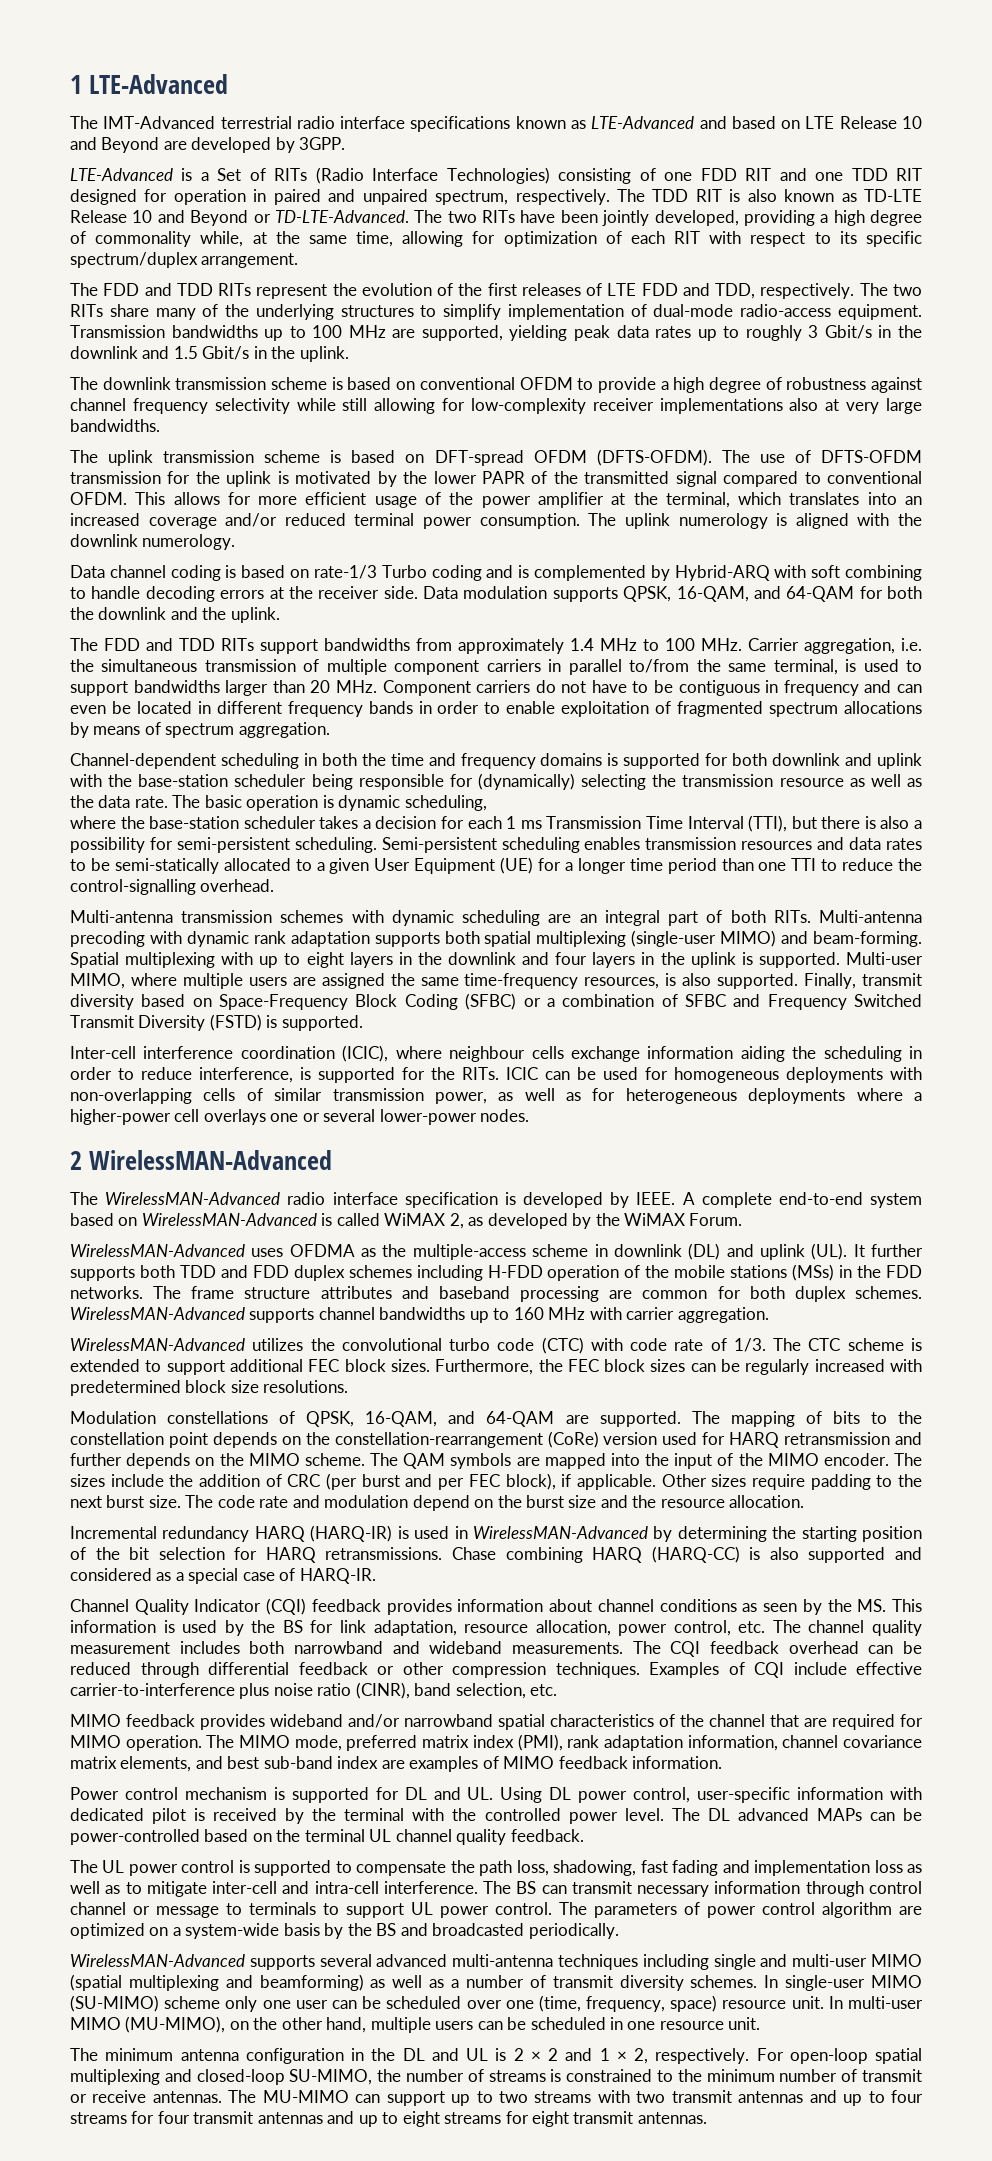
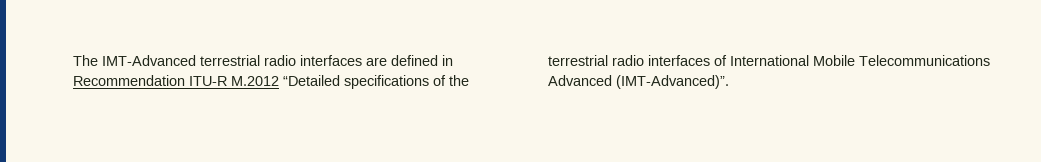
[70,74,229,94] 1 LTE-Advanced // -> (73, 60) none
[340,116,923,132] [70,137,346,153] [70,167,923,184] [70,189,922,205] [70,210,922,226] [70,231,922,247] [70,252,299,268] [70,283,923,299] [70,304,922,320] [70,325,922,341] [70,346,349,362] [70,377,922,393] [70,398,922,414] [70,419,160,432] [70,449,923,466] [70,471,922,487] [70,492,922,508] [70,513,923,529] [70,534,236,550] [70,565,922,581] [70,586,922,602] [70,607,280,623] [70,638,922,654] [70,659,923,675] [70,680,923,696] [70,701,923,717] [70,722,330,738] [70,753,923,769] [70,773,922,790] [70,795,487,811] [70,815,922,832] [70,837,922,853] [70,857,922,874] [70,879,275,895] [70,910,923,926] [70,930,922,947] [70,952,923,968] [70,973,923,989] [70,993,922,1010] [70,1014,363,1031] [70,1045,922,1062] [70,1067,922,1083] [70,1088,922,1104] [70,1109,530,1125] [70,1150,333,1170] [70,1192,922,1208] [70,1213,743,1229] [70,1243,924,1260] [70,1264,923,1281] [70,1286,923,1302] [70,1307,769,1323] [70,1337,922,1354] [70,1359,922,1375] [70,1380,349,1396] [70,1411,922,1427] [70,1431,922,1448] [70,1453,922,1469] [70,1473,923,1490] [70,1495,805,1511] [70,1525,922,1542] [70,1546,922,1563] [70,1568,376,1584] [70,1598,923,1615] [70,1620,922,1636] [70,1641,922,1657] [70,1662,922,1678] [70,1682,558,1699] [70,1714,923,1730] [70,1734,923,1751] [70,1756,723,1772] [70,1787,923,1803] [70,1808,922,1824] [70,1829,584,1845] [70,1860,923,1876] [70,1881,922,1897] [70,1902,922,1918] [70,1923,619,1939] [70,1954,922,1970] [70,1974,923,1991] [70,1995,923,2012] [70,2016,761,2033] [70,2048,922,2064] [70,2069,922,2085] [70,2090,924,2106] [70,2111,707,2127] interface specifications known as LTE-Advanced and based on LTE Release 10 and Beyond are developed by 3GPP. // LTE-Advanced is a Set of RITs (Radio Interface Technologies) consisting of one FDD RIT and one TDD RIT designed for operation in paired and unpaired spectrum, respectively. The TDD RIT is also known as TD-LTE Release 10 and Beyond or TD-LTE-Advanced. The two RITs have been jointly developed, providing a high degree of commonality while, at the same time, allowing for optimization of each RIT with respect to its specific spectrum/duplex arrangement. // The FDD and TDD RITs represent the evolution of the first releases of LTE FDD and TDD, respectively. The two RITs share many of the underlying structures to simplify implementation of dual-mode radio-access equipment. Transmission bandwidths up to 100 MHz are supported, yielding peak data rates up to roughly 3 Gbit/s in the downlink and 1.5 Gbit/s in the uplink. // The downlink transmission scheme is based on conventional OFDM to provide a high degree of robustness against channel frequency selectivity while still allowing for low-complexity receiver implementations also at very large bandwidths. // The uplink transmission scheme is based on DFT-spread OFDM (DFTS-OFDM). The use of DFTS-OFDM transmission for the uplink is motivated by the lower PAPR of the transmitted signal compared to conventional OFDM. This allows for more efficient usage of the power amplifier at the terminal, which translates into an increased coverage and/or reduced terminal power consumption. The uplink numerology is aligned with the downlink numerology. // Data channel coding is based on rate-1/3 Turbo coding and is complemented by Hybrid-ARQ with soft combining to handle decoding errors at the receiver side. Data modulation supports QPSK, 16-QAM, and 64-QAM for both the downlink and the uplink. // The FDD and TDD RITs support bandwidths from approximately 1.4 MHz to 100 MHz. Carrier aggregation, i.e. the simultaneous transmission of multiple component carriers in parallel to/from the same terminal, is used to support bandwidths larger than 20 MHz. Component carriers do not have to be contiguous in frequency and can even be located in different frequency bands in order to enable exploitation of fragmented spectrum allocations by means of spectrum aggregation. // Channel-dependent scheduling in both the time and frequency domains is supported for both downlink and uplink with the base-station scheduler being responsible for (dynamically) selecting the transmission resource as well as the data rate. The basic operation is dynamic scheduling, // where the base-station scheduler takes a decision for each 1 ms Transmission Time Interval (TTI), but there is also a possibility for semi-persistent scheduling. Semi-persistent scheduling enables transmission resources and data rates to be semi-statically allocated to a given User Equipment (UE) for a longer time period than one TTI to reduce the control-signalling overhead. // Multi-antenna transmission schemes with dynamic scheduling are an integral part of both RITs. Multi-antenna precoding with dynamic rank adaptation supports both spatial multiplexing (single-user MIMO) and beam-forming. Spatial multiplexing with up to eight layers in the downlink and four layers in the uplink is supported. Multi-user MIMO, where multiple users are assigned the same time-frequency resources, is also supported. Finally, transmit diversity based on Space-Frequency Block Coding (SFBC) or a combination of SFBC and Frequency Switched Transmit Diversity (FSTD) is supported. // Inter-cell interference coordination (ICIC), where neighbour cells exchange information aiding the scheduling in order to reduce interference, is supported for the RITs. ICIC can be used for homogeneous deployments with non-overlapping cells of similar transmission power, as well as for heterogeneous deployments where a higher-power cell overlays one or several lower-power nodes. // 2 WirelessMAN-Advanced // The WirelessMAN-Advanced radio interface specification is developed by IEEE. A complete end-to-end system based on WirelessMAN-Advanced is called WiMAX 2, as developed by the WiMAX Forum. // WirelessMAN-Advanced uses OFDMA as the multiple-access scheme in downlink (DL) and uplink (UL). It further supports both TDD and FDD duplex schemes including H-FDD operation of the mobile stations (MSs) in the FDD networks. The frame structure attributes and baseband processing are common for both duplex schemes. WirelessMAN-Advanced supports channel bandwidths up to 160 MHz with carrier aggregation. // WirelessMAN-Advanced utilizes the convolutional turbo code (CTC) with code rate of 1/3. The CTC scheme is extended to support additional FEC block sizes. Furthermore, the FEC block sizes can be regularly increased with predetermined block size resolutions. // Modulation constellations of QPSK, 16-QAM, and 64-QAM are supported. The mapping of bits to the constellation point depends on the constellation-rearrangement (CoRe) version used for HARQ retransmission and further depends on the MIMO scheme. The QAM symbols are mapped into the input of the MIMO encoder. The sizes include the addition of CRC (per burst and per FEC block), if applicable. Other sizes require padding to the next burst size. The code rate and modulation depend on the burst size and the resource allocation. // Incremental redundancy HARQ (HARQ-IR) is used in WirelessMAN-Advanced by determining the starting position of the bit selection for HARQ retransmissions. Chase combining HARQ (HARQ-CC) is also supported and considered as a special case of HARQ-IR. // Channel Quality Indicator (CQI) feedback provides information about channel conditions as seen by the MS. This information is used by the BS for link adaptation, resource allocation, power control, etc. The channel quality measurement includes both narrowband and wideband measurements. The CQI feedback overhead can be reduced through differential feedback or other compression techniques. Examples of CQI include effective carrier-to-interference plus noise ratio (CINR), band selection, etc. // MIMO feedback provides wideband and/or narrowband spatial characteristics of the channel that are required for MIMO operation. The MIMO mode, preferred matrix index (PMI), rank adaptation information, channel covariance matrix elements, and best sub-band index are examples of MIMO feedback information. // Power control mechanism is supported for DL and UL. Using DL power control, user-specific information with dedicated pilot is received by the terminal with the controlled power level. The DL advanced MAPs can be power-controlled based on the terminal UL channel quality feedback. // The UL power control is supported to compensate the path loss, shadowing, fast fading and implementation loss as well as to mitigate inter-cell and intra-cell interference. The BS can transmit necessary information through control channel or message to terminals to support UL power control. The parameters of power control algorithm are optimized on a system-wide basis by the BS and broadcasted periodically. // WirelessMAN-Advanced supports several advanced multi-antenna techniques including single and multi-user MIMO (spatial multiplexing and beamforming) as well as a number of transmit diversity schemes. In single-user MIMO (SU-MIMO) scheme only one user can be scheduled over one (time, frequency, space) resource unit. In multi-user MIMO (MU-MIMO), on the other hand, multiple users can be scheduled in one resource unit. // The minimum antenna configuration in the DL and UL is 2 × 2 and 1 × 2, respectively. For open-loop spatial multiplexing and closed-loop SU-MIMO, the number of streams is constrained to the minimum number of transmit or receive antennas. The MU-MIMO can support up to two streams with two transmit antennas and up to four streams for four transmit antennas and up to eight streams for eight transmit antennas. -> [300,55,453,66] [73,75,469,89] [548,55,990,66] [548,75,729,89] interfaces are defined in Recommendation ITU-R M.2012 “Detailed specifications of the terrestrial radio interfaces of International Mobile Telecommunications Advanced (IMT-Advanced)”.

